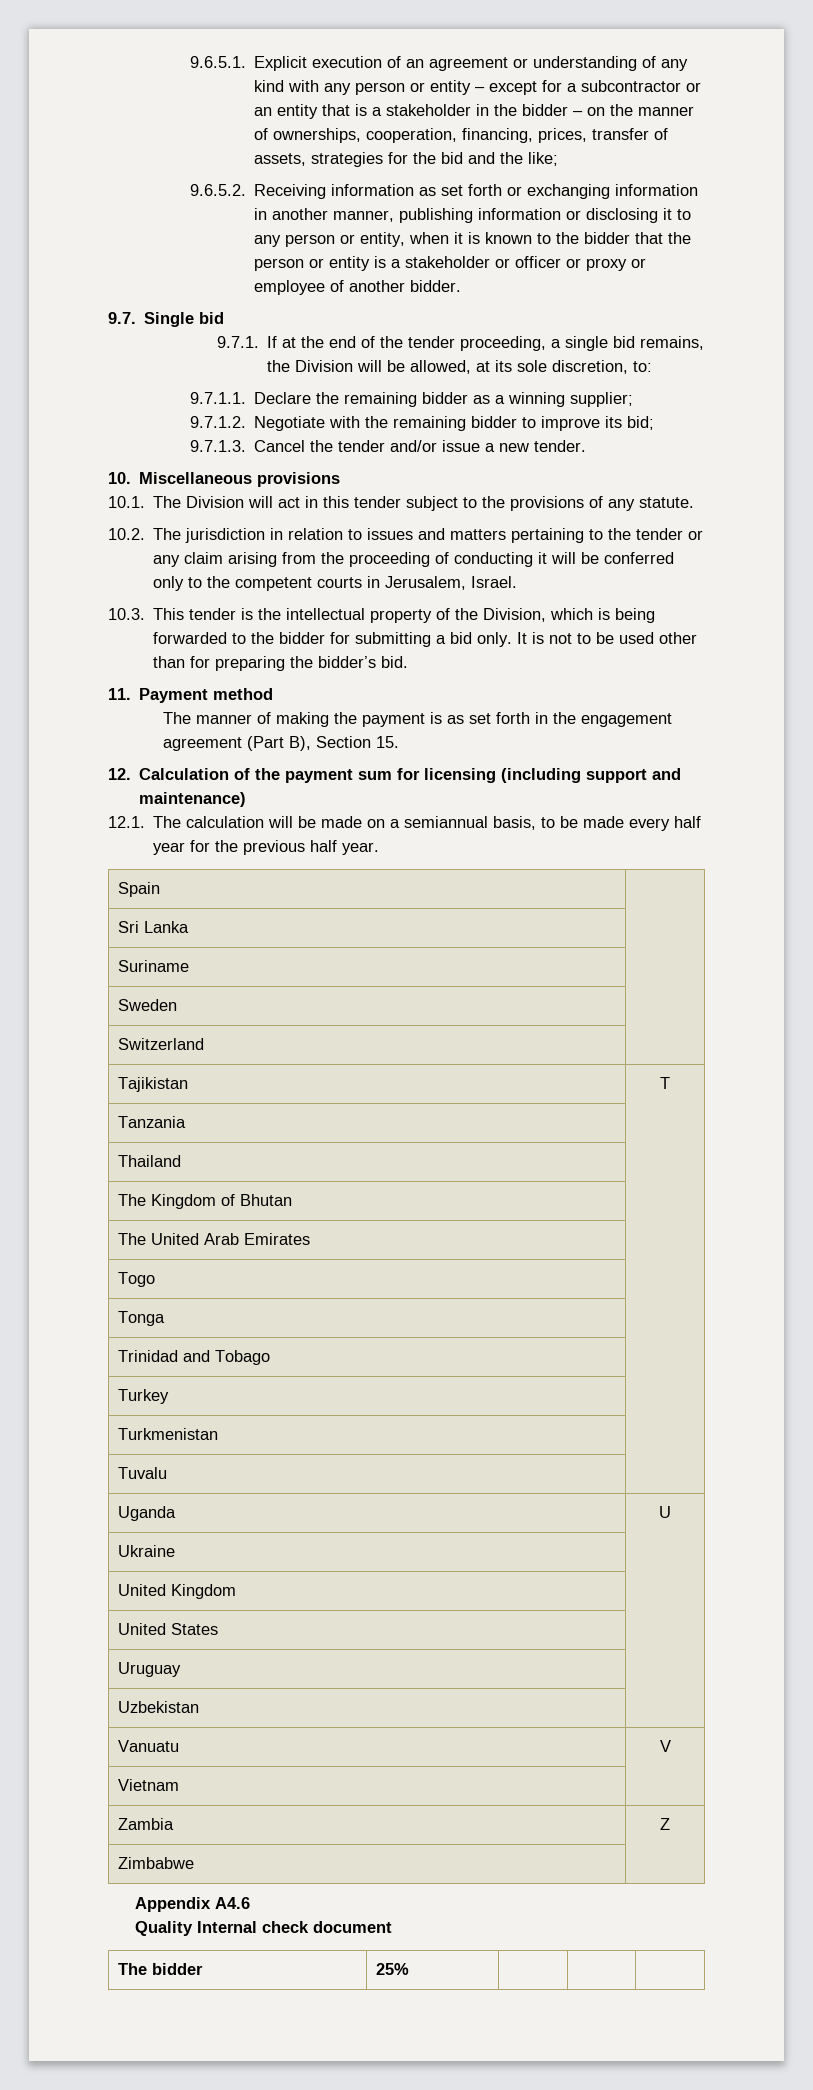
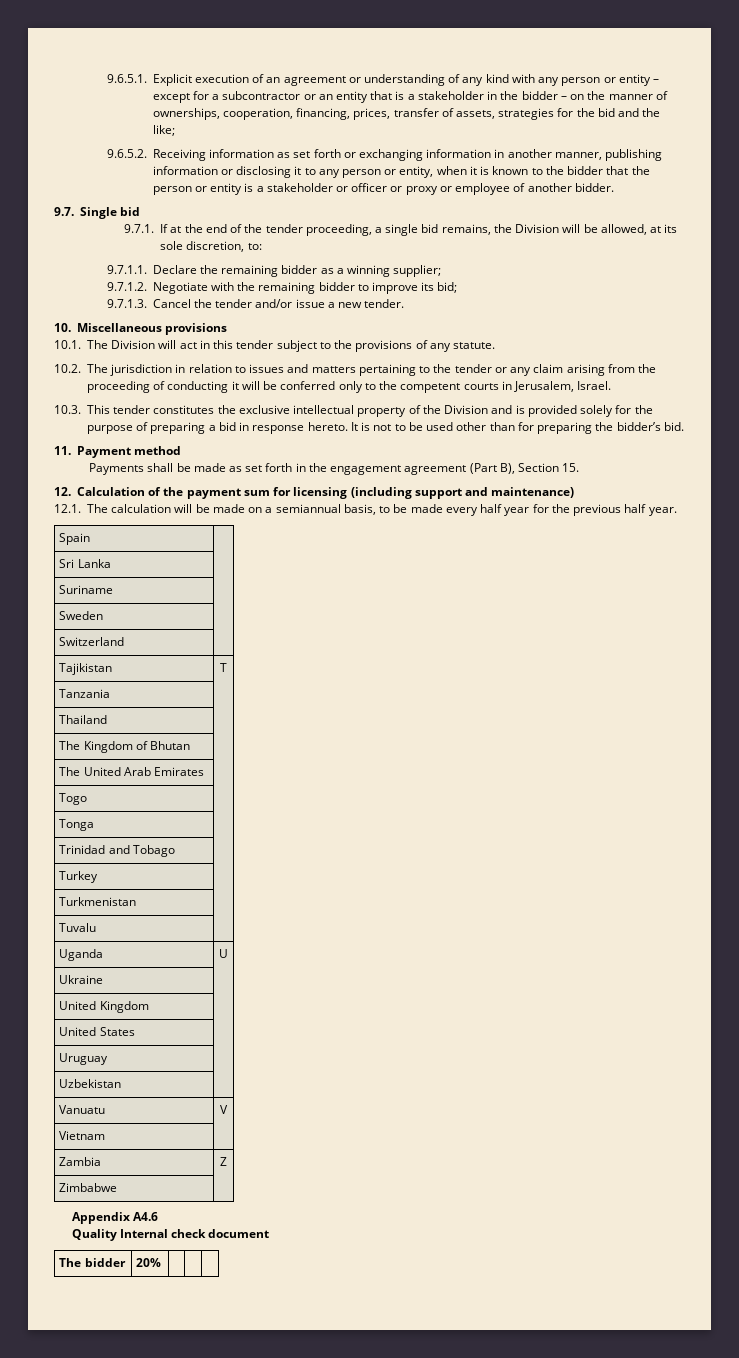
[241,608,282,620] is the -> [153,405,290,414] constitutes the exclusive
[483,608,656,623] [153,632,513,647] Division, which is being forwarded to the bidder for submitting a bid only. -> [444,405,653,417] [87,422,348,434] Division and is provided solely for the purpose of preparing a bid in response hereto.
[162,712,442,727] The manner of making the payment is -> [89,463,226,475] Payments shall be made
[375,1963,409,1975] 25% -> [136,1258,162,1267] 20%

